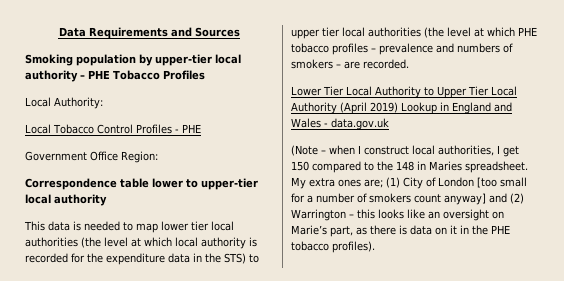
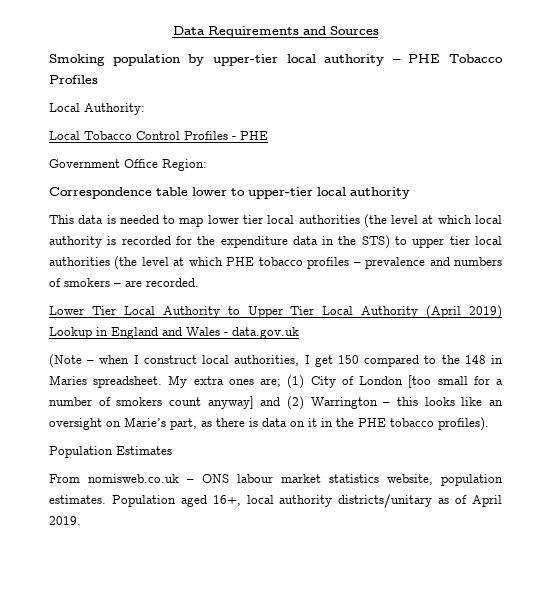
(375, 247) none -> [49,446,172,458] [49,474,503,486] [49,494,503,508] [49,516,81,525] // Population Estimates // From nomisweb.co.uk – ONS labour market statistics website, population estimates. Population aged 16+, local authority districts/unitary as of April 2019.

